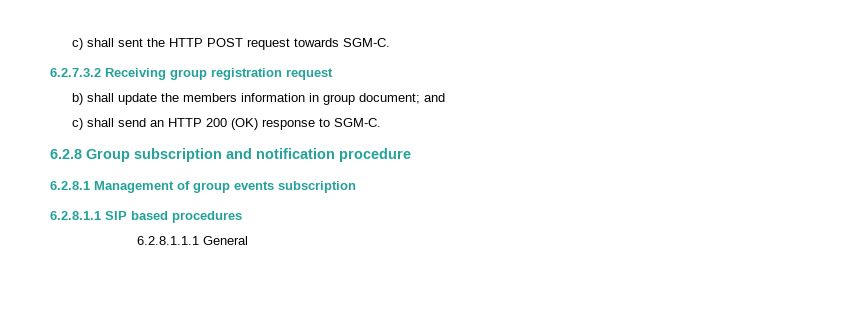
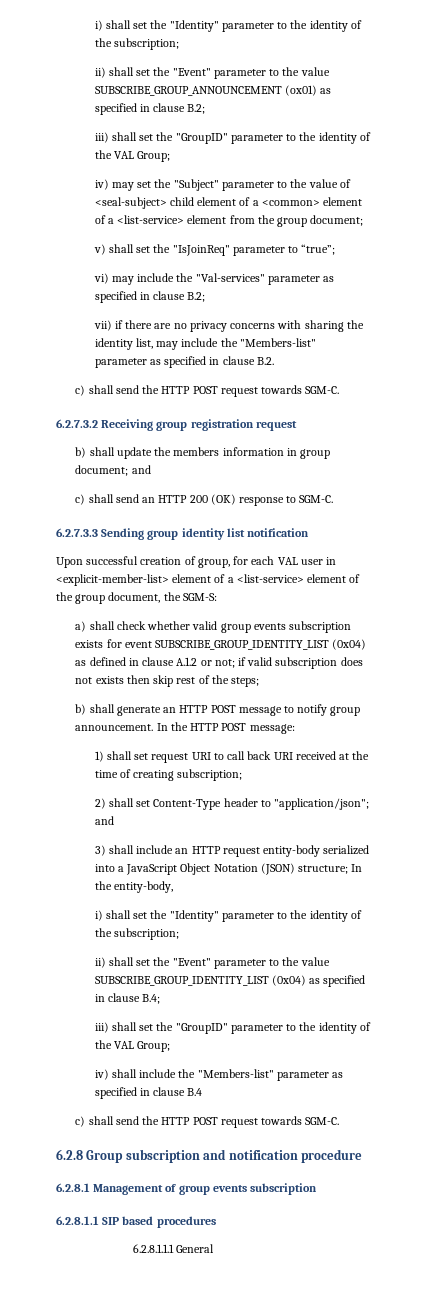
[71,38,143,50] c) shall sent -> [94,20,362,32] [94,38,179,50] [94,67,330,79] [94,85,332,96] [94,103,206,115] [94,132,371,144] [94,150,171,162] [94,179,351,191] [94,197,363,209] [94,215,364,227] [93,244,336,256] [93,273,335,285] [94,291,206,303] [93,320,364,332] [94,338,316,350] [94,356,274,368] [75,385,139,396] i) shall set the "Identity" parameter to the identity of the subscription; // ii) shall set the "Event" parameter to the value SUBSCRIBE_GROUP_ANNOUNCEMENT (ox01) as specified in clause B.2; // iii) shall set the "GroupID" parameter to the identity of the VAL Group; // iv) may set the "Subject" parameter to the value of <seal-subject> child element of a <common> element of a <list-service> element from the group document; // v) shall set the "IsJoinReq" parameter to “true”; // vi) may include the "Val-services" parameter as specified in clause B.2; // vii) if there are no privacy concerns with sharing the identity list, may include the "Members-list" parameter as specified in clause B.2. // c) shall send
(381, 122) none -> [56,528,310,540] [56,556,337,568] [56,574,361,586] [56,592,217,604] [75,621,351,633] [75,639,367,650] [75,657,363,669] [75,675,259,687] [75,704,361,716] [75,722,295,734] [94,751,370,763] [94,769,243,781] [94,798,370,810] [94,816,114,825] [94,845,370,857] [94,863,363,875] [94,881,173,893] [94,910,362,922] [94,928,179,940] [94,957,330,969] [94,975,366,987] [94,993,161,1004] [94,1022,371,1034] [94,1040,171,1052] [94,1069,344,1081] [94,1087,203,1099] [75,1116,340,1128] // 6.2.7.3.3 Sending group identity list notification // Upon successful creation of group, for each VAL user in <explicit-member-list> element of a <list-service> element of the group document, the SGM-S: // a) shall check whether valid group events subscription exists for event SUBSCRIBE_GROUP_IDENTITY_LIST (0x04) as defined in clause A.1.2 or not; if valid subscription does not exists then skip rest of the steps; // b) shall generate an HTTP POST message to notify group announcement. In the HTTP POST message: // 1) shall set request URI to call back URI received at the time of creating subscription; // 2) shall set Content-Type header to "application/json"; and // 3) shall include an HTTP request entity-body serialized into a JavaScript Object Notation (JSON) structure; In the entity-body, // i) shall set the "Identity" parameter to the identity of the subscription; // ii) shall set the "Event" parameter to the value SUBSCRIBE_GROUP_IDENTITY_LIST (0x04) as specified in clause B.4; // iii) shall set the "GroupID" parameter to the identity of the VAL Group; // iv) shall include the "Members-list" parameter as specified in clause B.4 // c) shall send the HTTP POST request towards SGM-C.

